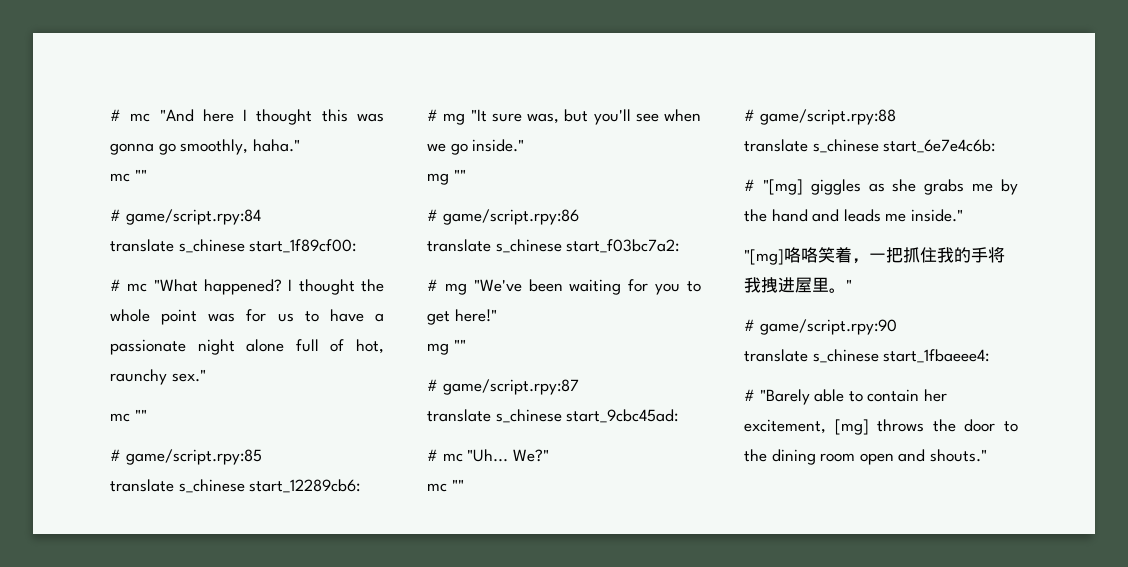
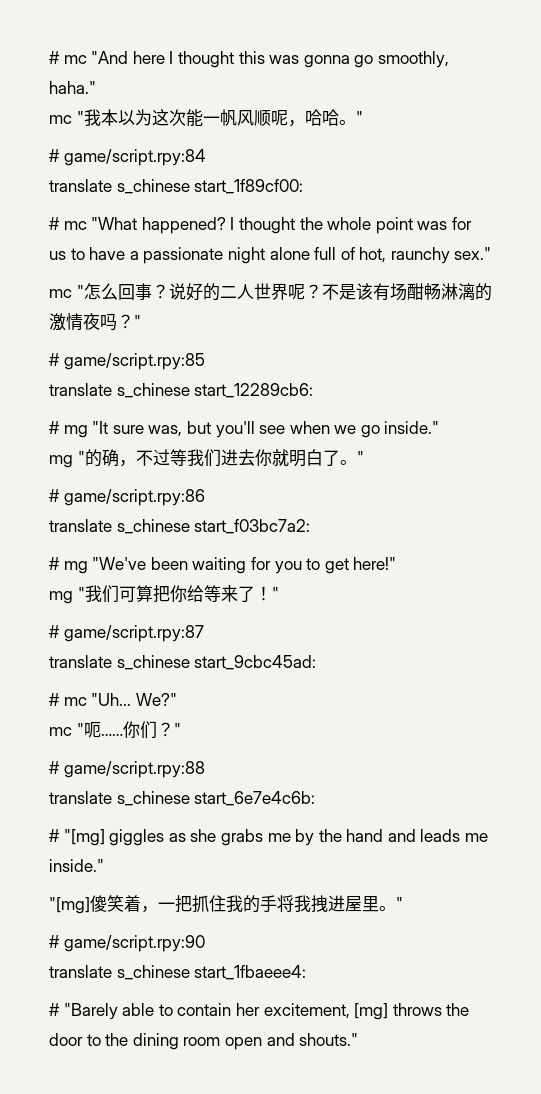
[134,169,147,181] "" -> [76,109,363,127] "我本以为这次能一帆风顺呢，哈哈。"
[134,409,147,421] "" -> [76,283,492,301] [49,313,141,331] "怎么回事？说好的二人世界呢？不是该有场酣畅淋漓的激情夜吗？"
[453,169,466,181] "" -> [77,449,364,467] "的确，不过等我们进去你就明白了。"
[453,339,466,351] "" -> [77,585,279,603] "我们可算把你给等来了！"
[451,479,464,491] "" -> [76,721,181,739] "呃……你们？"
[784,247,818,263] 咯咯 -> [90,895,107,912] 傻

